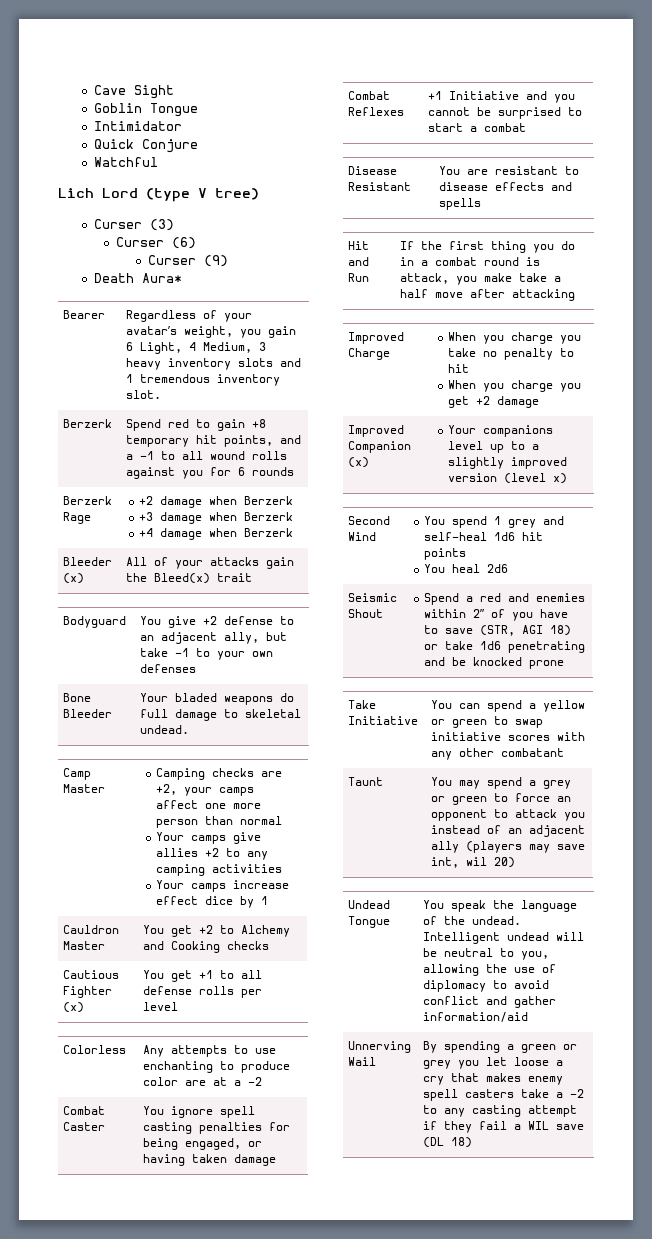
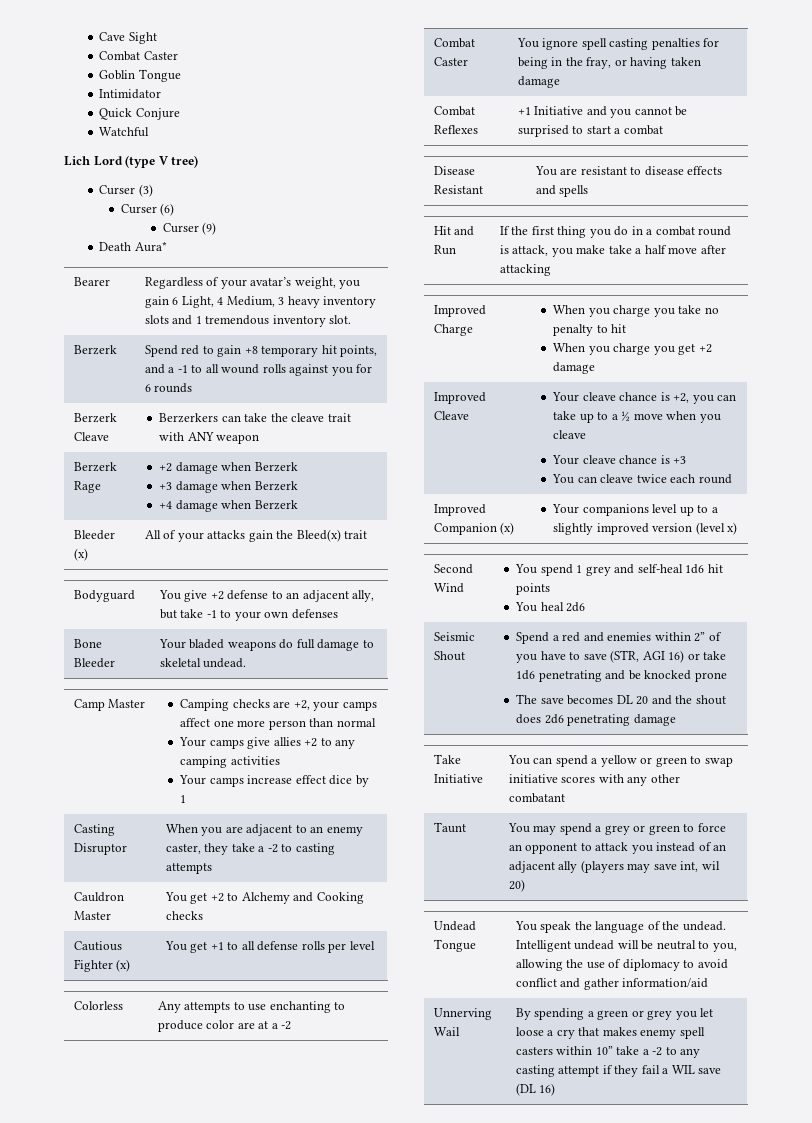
(175, 92) none -> [99,51,178,61] // Combat Caster
(295, 471) none -> [73,413,117,423] [73,432,109,441] [159,413,351,423] [159,432,260,444] // Berzerk Cleave | Berzerkers can take the cleave trait with ANY weapon
(268, 900) none -> [73,824,115,836] [73,843,127,855] [165,824,363,836] [165,843,335,855] [165,863,212,874] // Casting Disruptor | When you are adjacent to an enemy caster, they take a -2 to casting attempts
[185,1138,242,1150] engaged, -> [551,57,612,69] in the fray,
(539, 402) none -> [433,392,486,404] [433,411,469,420] [552,392,737,404] [553,411,721,423] [553,430,587,439] [552,455,687,465] [552,474,732,484] // Improved Cleave | Your cleave chance is +2, you can take up to a ½ move when you cleave // Your cleave chance is +3 // You can cleave twice each round
[549,625,571,636] 18) -> [668,650,685,663] 16)
(564, 664) none -> [516,694,726,705] [516,714,676,726] // The save becomes DL 20 and the shout does 2d6 penetrating damage
(515, 1093) none -> [556,1046,613,1055] within 10”
[451,1137,473,1148] 18) -> [539,1083,556,1096] 16)

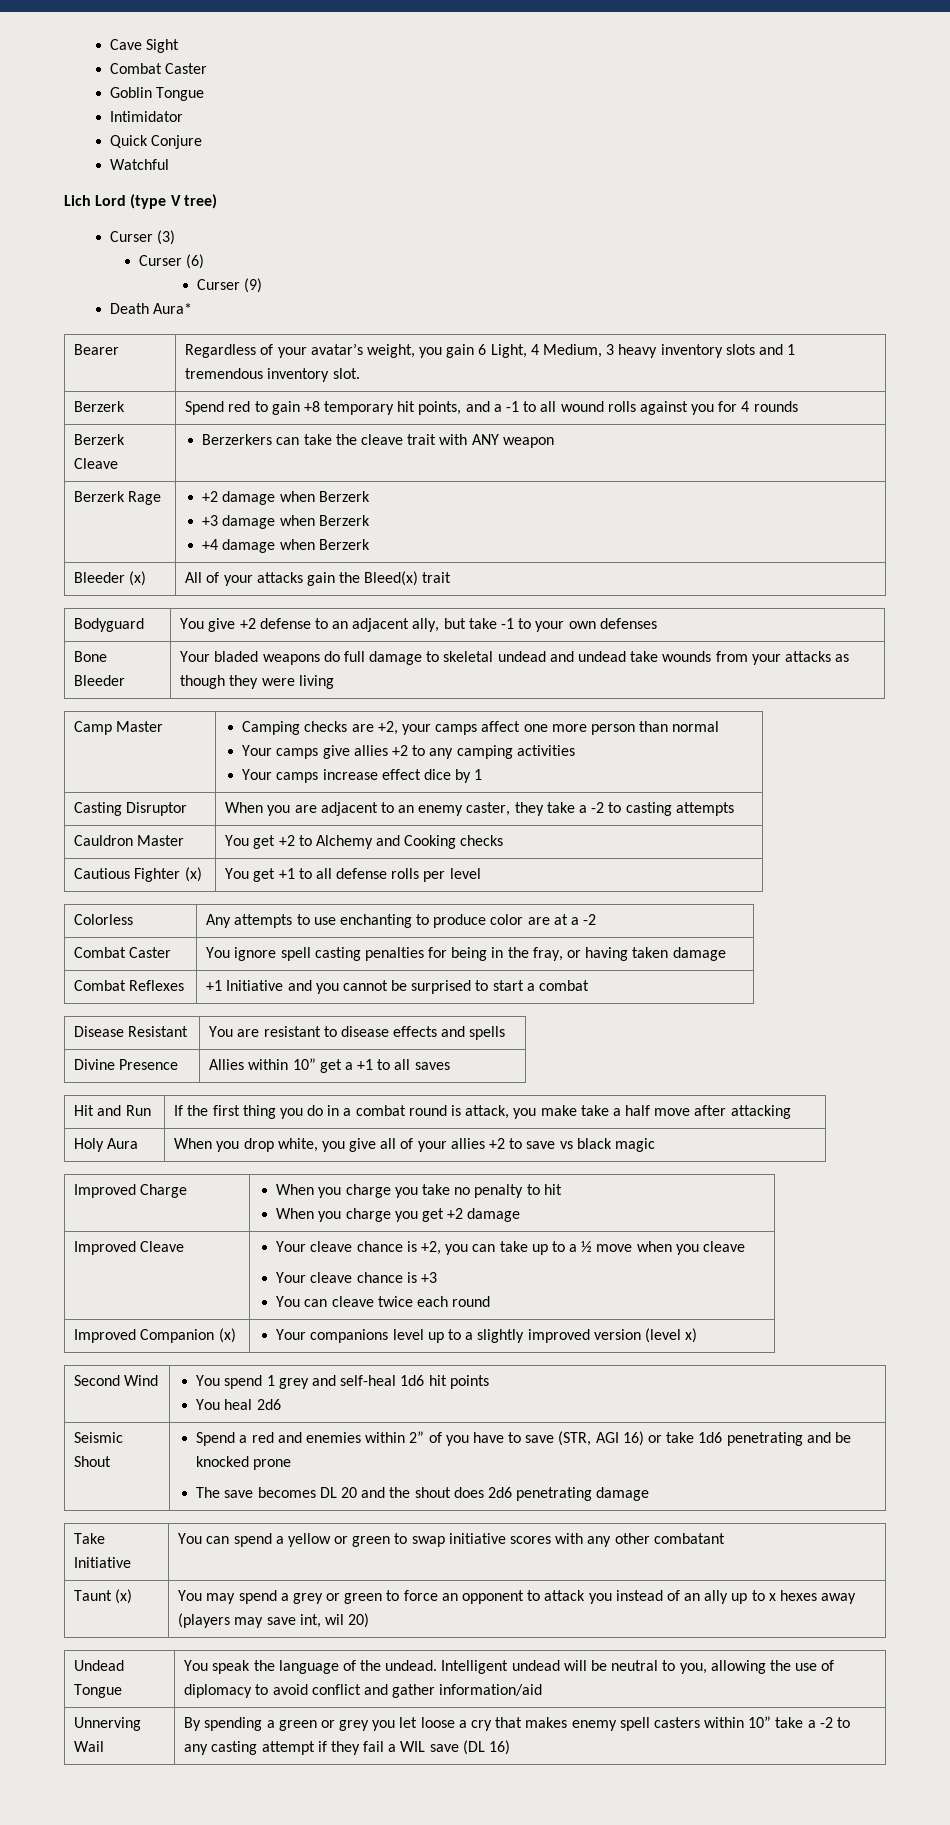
[144,384,151,392] 6 -> [741,401,750,412] 4
[203,658,247,668] undead. -> [497,651,850,665] [180,675,334,689] undead and undead take wounds from your attacks as though they were living
(589, 191) none -> [74,1059,179,1070] [209,1058,450,1073] // Divine Presence | Allies within 10” get a +1 to all saves
(551, 270) none -> [74,1138,139,1152] [174,1138,655,1152] // Holy Aura | When you drop white, you give all of your allies +2 to save vs black magic
(466, 827) none -> [115,1589,133,1604] (x)
[508,861,578,873] adjacent ally -> [704,1590,857,1604] ally up to x hexes away

